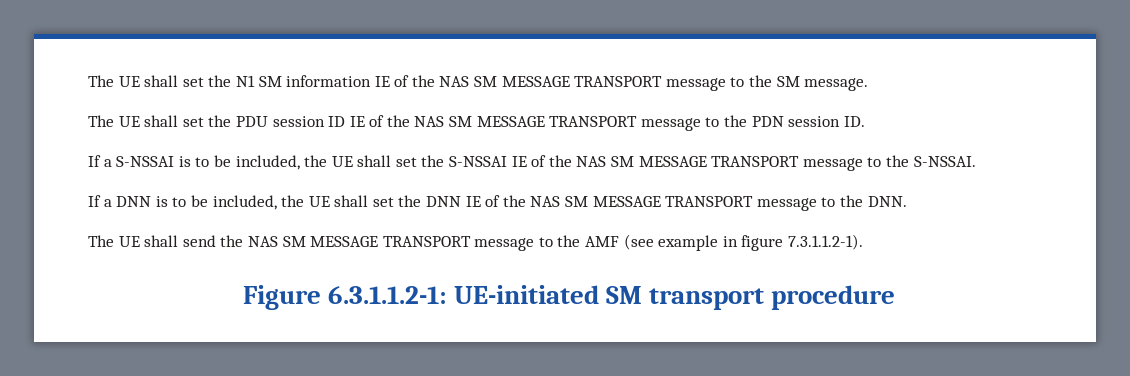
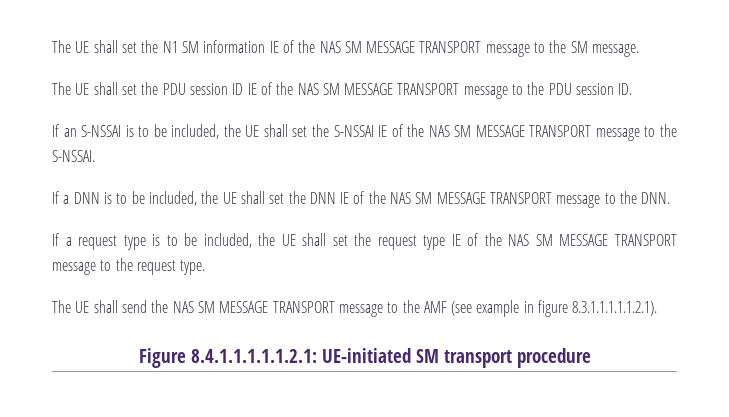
[751,116,784,127] PDN -> [548,83,572,95] PDU
[103,159,112,167] a -> [63,128,77,137] an
(907, 201) none -> [52,233,677,250] [52,258,206,275] // If a request type is to be included, the UE shall set the request type IE of the NAS SM MESSAGE TRANSPORT message to the request type.
[788,234,864,250] 7.3.1.1.2-1). -> [572,301,658,316] 8.3.1.1.1.1.1.2.1).
[327,286,447,304] 6.3.1.1.2-1: -> [190,349,317,363] 8.4.1.1.1.1.1.2.1:

